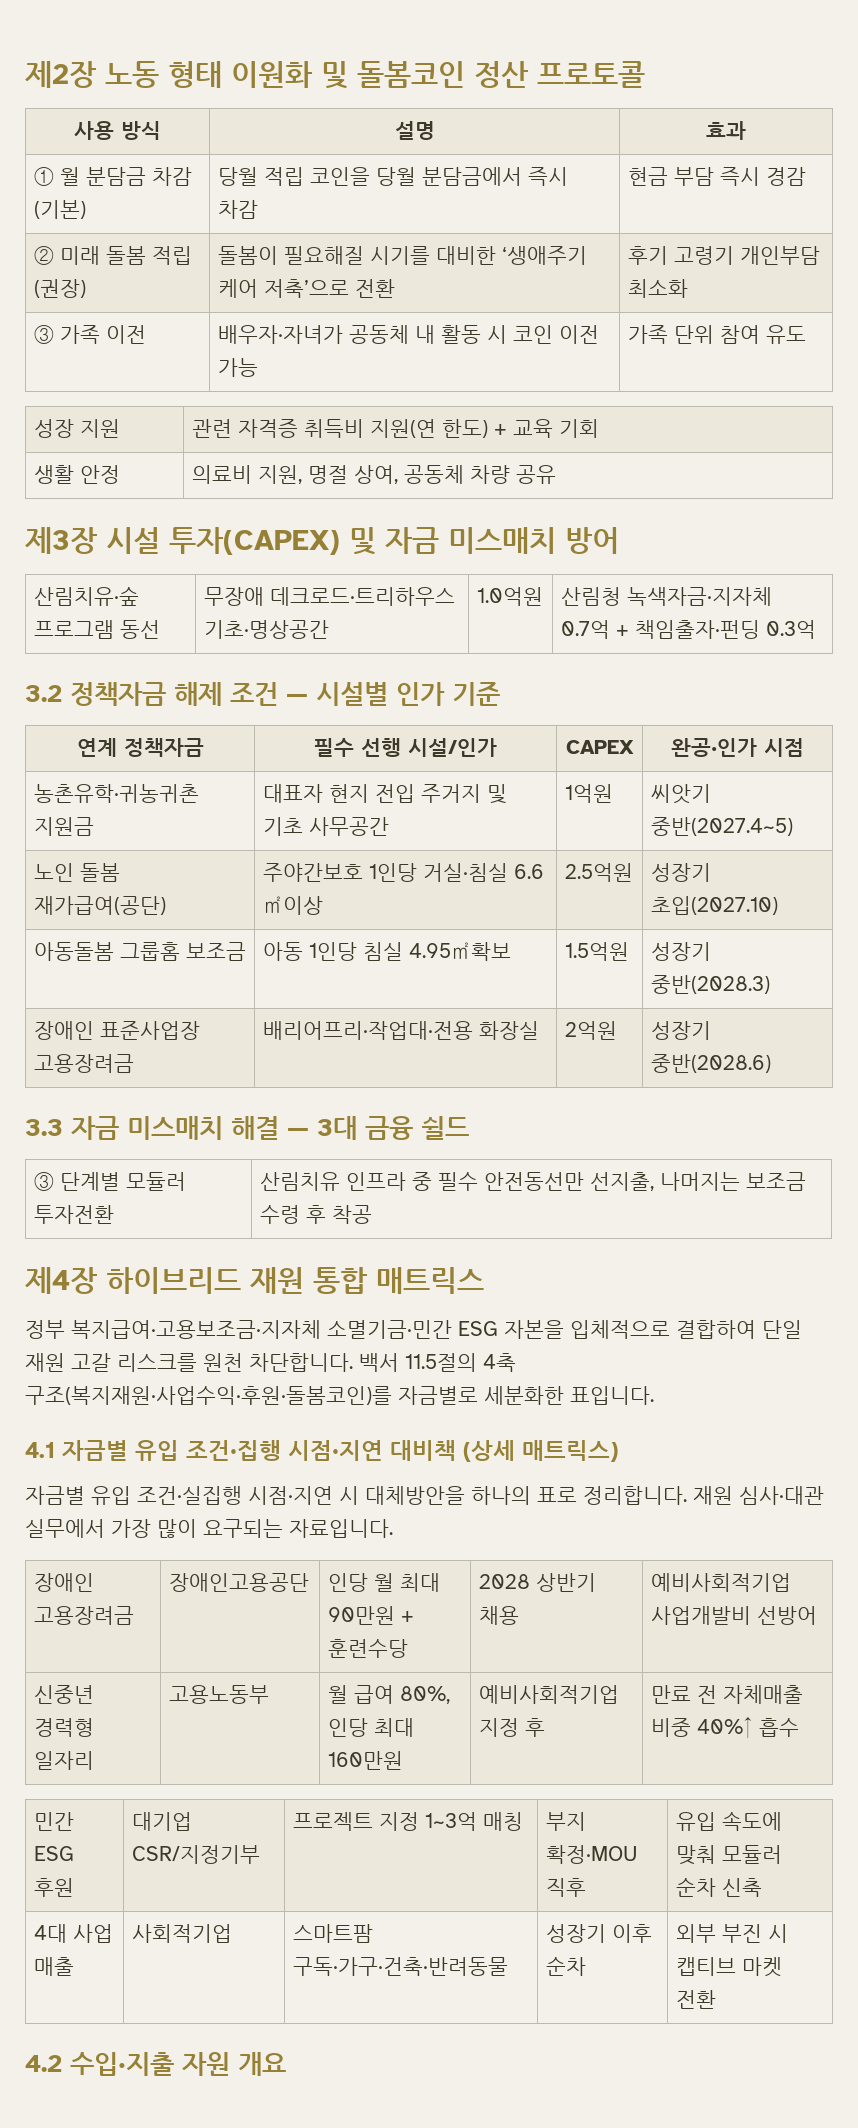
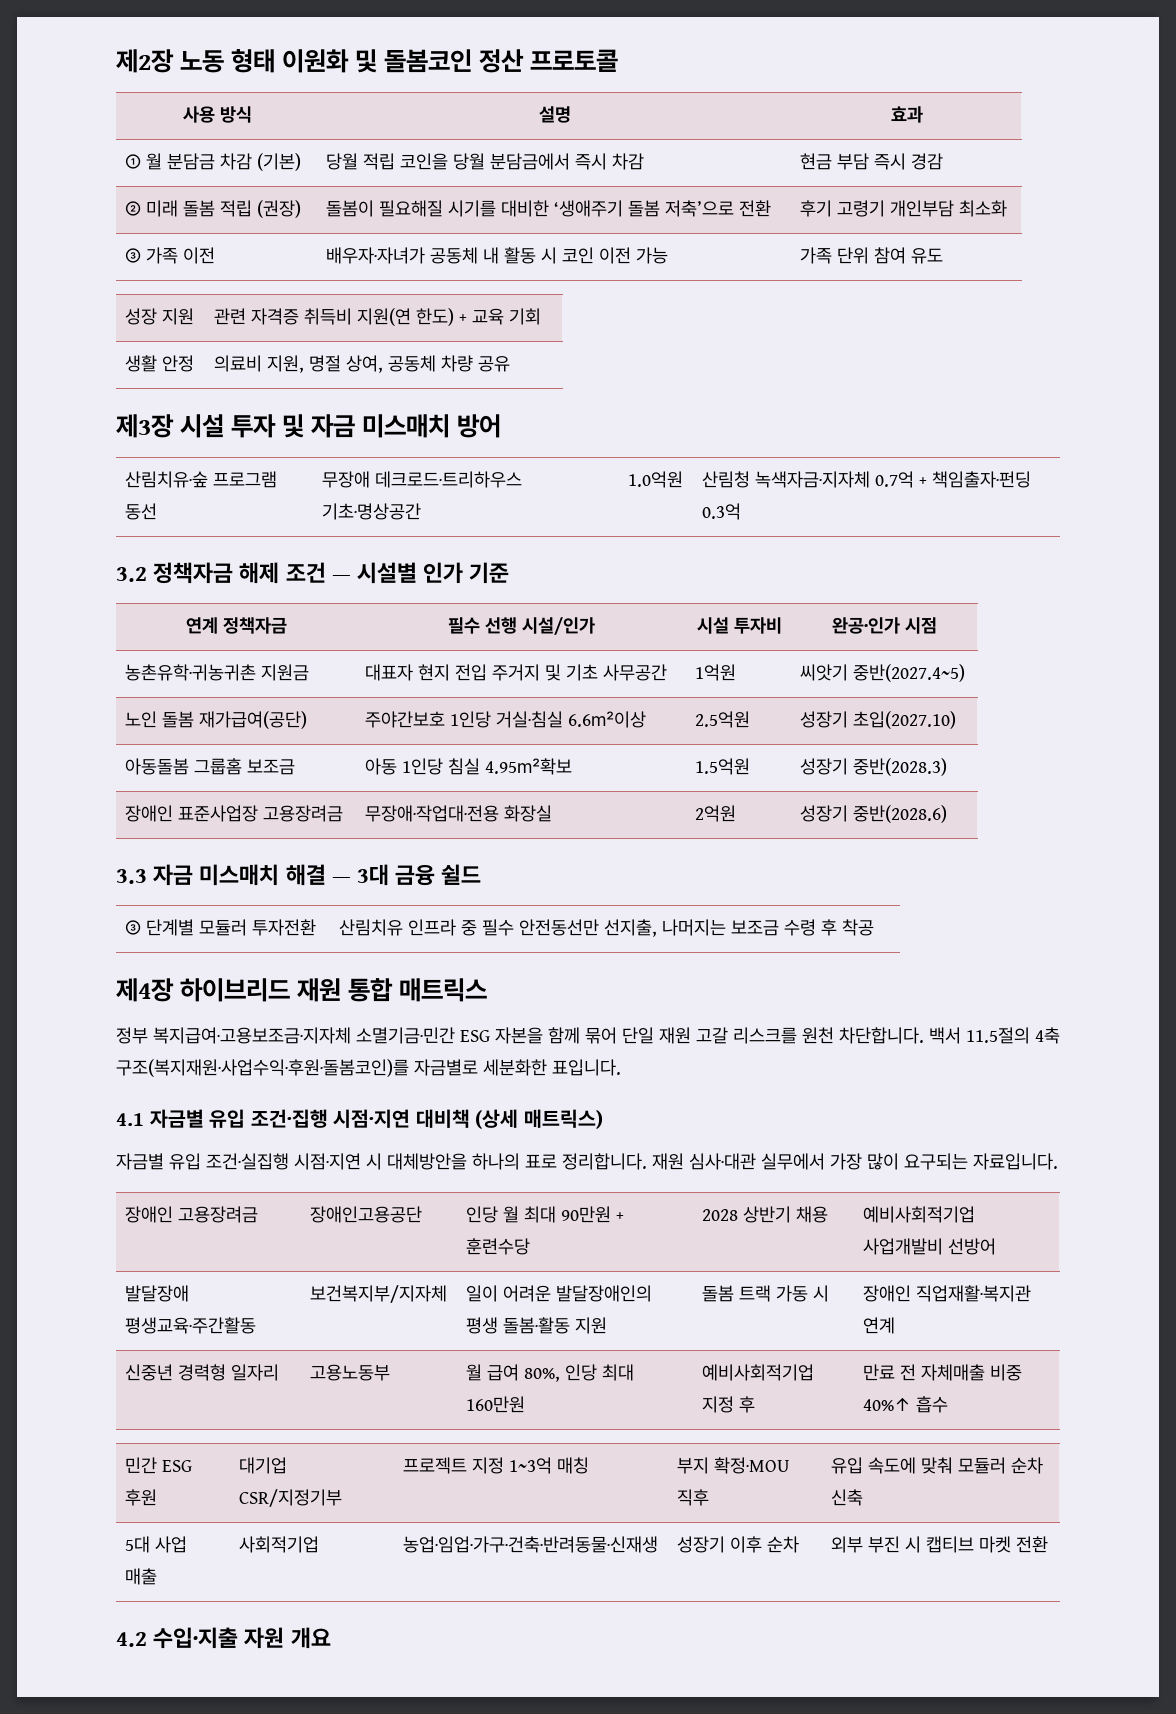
[217,279,258,298] 케어 -> [628,200,661,217] 돌봄
[169,527,340,555] 투자(CAPEX) -> [231,414,277,438] 투자
[565,740,634,754] CAPEX -> [696,617,782,634] 시설 투자비
[262,1021,473,1040] 배리어프리·작업대·전용 -> [365,805,500,822] 무장애·작업대·전용
[570,1320,756,1339] 입체적으로 결합하여 -> [547,1027,617,1044] 함께 묶어
(817, 1615) none -> [125,1285,190,1302] [125,1317,257,1334] [310,1285,448,1303] [466,1285,653,1302] [466,1317,608,1334] [702,1285,830,1302] [863,1285,1032,1302] [863,1317,896,1334] // 발달장애 평생교육·주간활동 | 보건복지부/지자체 | 일이 어려운 발달장애인의 평생 돌봄·활동 지원 | 돌봄 트랙 가동 시 | 장애인 직업재활·복지관 연계
[33,1924,67,1943] 4대 -> [125,1536,151,1553] 5대
[292,1924,373,1943] [292,1957,508,1976] 스마트팜 구독·가구·건축·반려동물 -> [403,1536,659,1553] 농업·임업·가구·건축·반려동물·신재생

